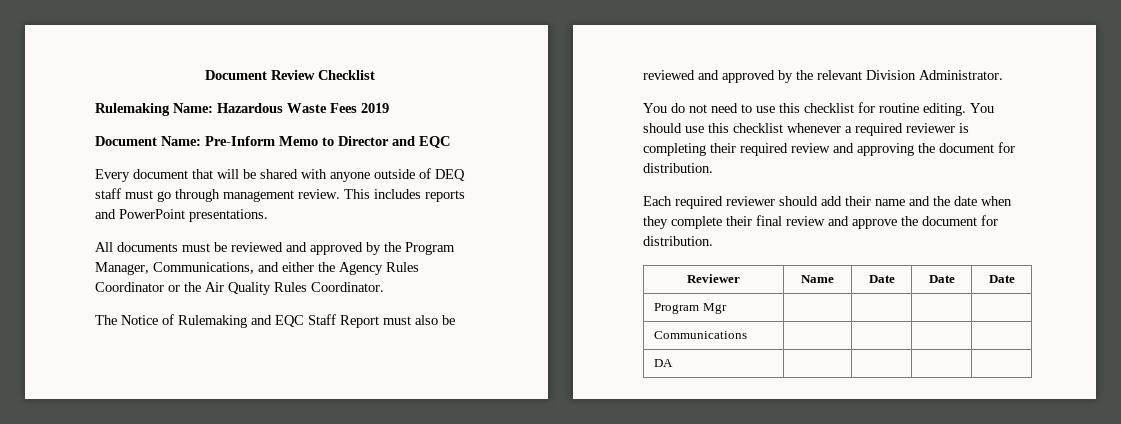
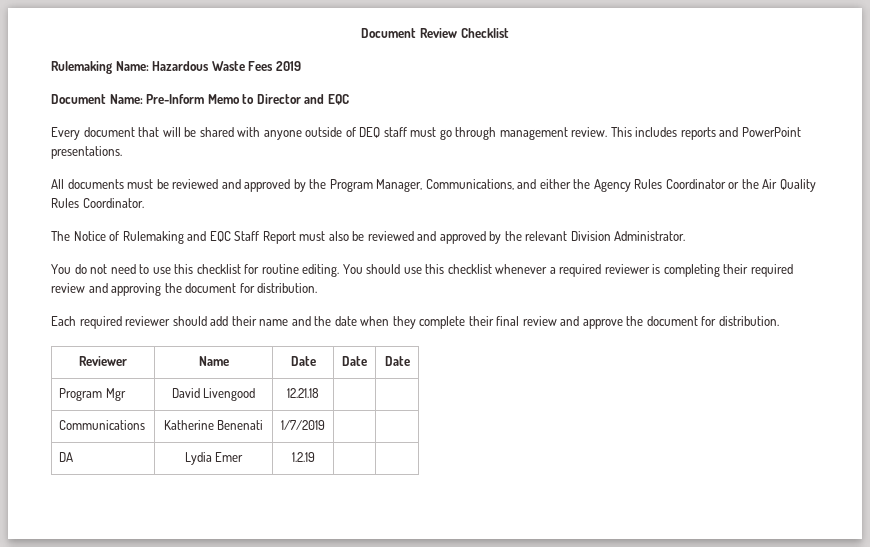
[654,331,748,339] [654,359,674,367] | | | // Communications | | | | // DA | | -> [171,388,256,401] [287,388,319,398] [59,420,146,430] [163,420,264,430] [281,420,326,430] [59,452,74,462] [184,452,244,465] [291,452,315,462] David Livengood | 12.21.18 | | // Communications | Katherine Benenati | 1/7/2019 | | // DA | Lydia Emer | 1.2.19

